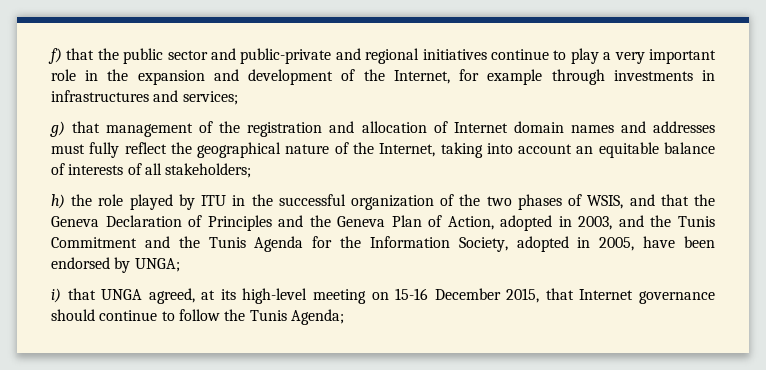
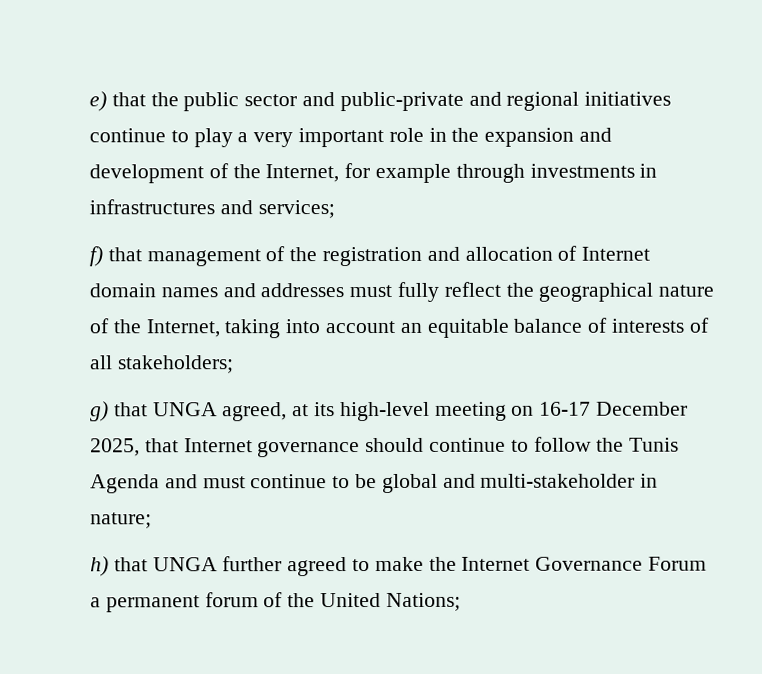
[48,48,62,64] f) -> [89,91,107,112] e)
[50,121,65,137] g) -> [89,246,103,267] f)
[51,194,715,210] [51,215,715,231] [51,236,715,252] [51,257,180,273] [51,288,61,303] h) the role played by ITU in the successful organization of the two phases of WSIS, and that the Geneva Declaration of Principles and the Geneva Plan of Action, adopted in 2003, and the Tunis Commitment and the Tunis Agenda for the Information Society, adopted in 2005, have been endorsed by UNGA; // i) -> [90,401,109,422] g)
[395,288,540,303] 15-16 December 2015, -> [539,401,689,416] [90,438,140,457] 16-17 December 2025,
[290,309,344,325] Agenda; -> [90,473,659,494] [90,512,152,529] [90,556,708,577] [90,592,461,613] Agenda and must continue to be global and multi-stakeholder in nature; // h) that UNGA further agreed to make the Internet Governance Forum a permanent forum of the United Nations;

